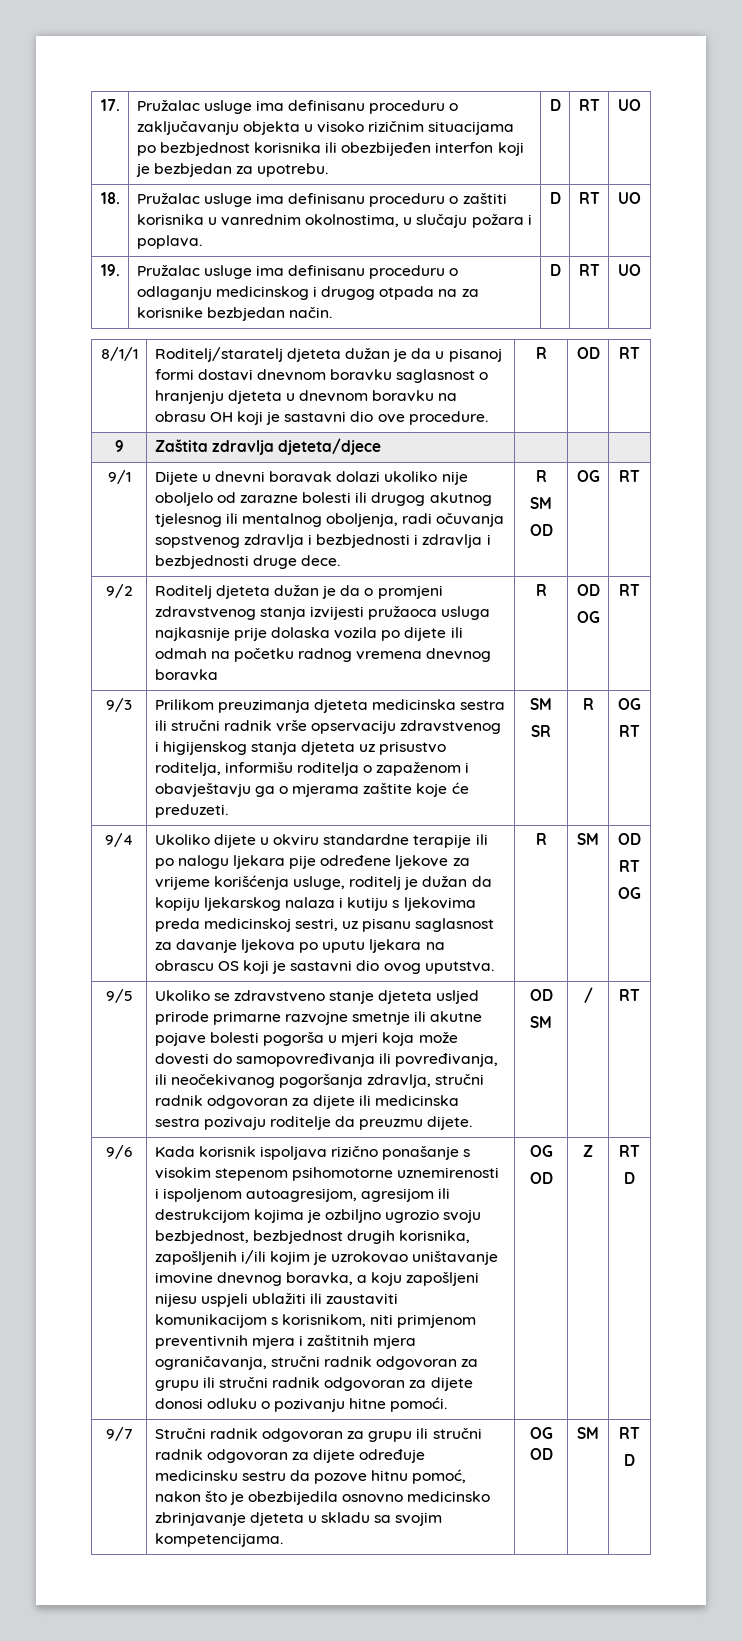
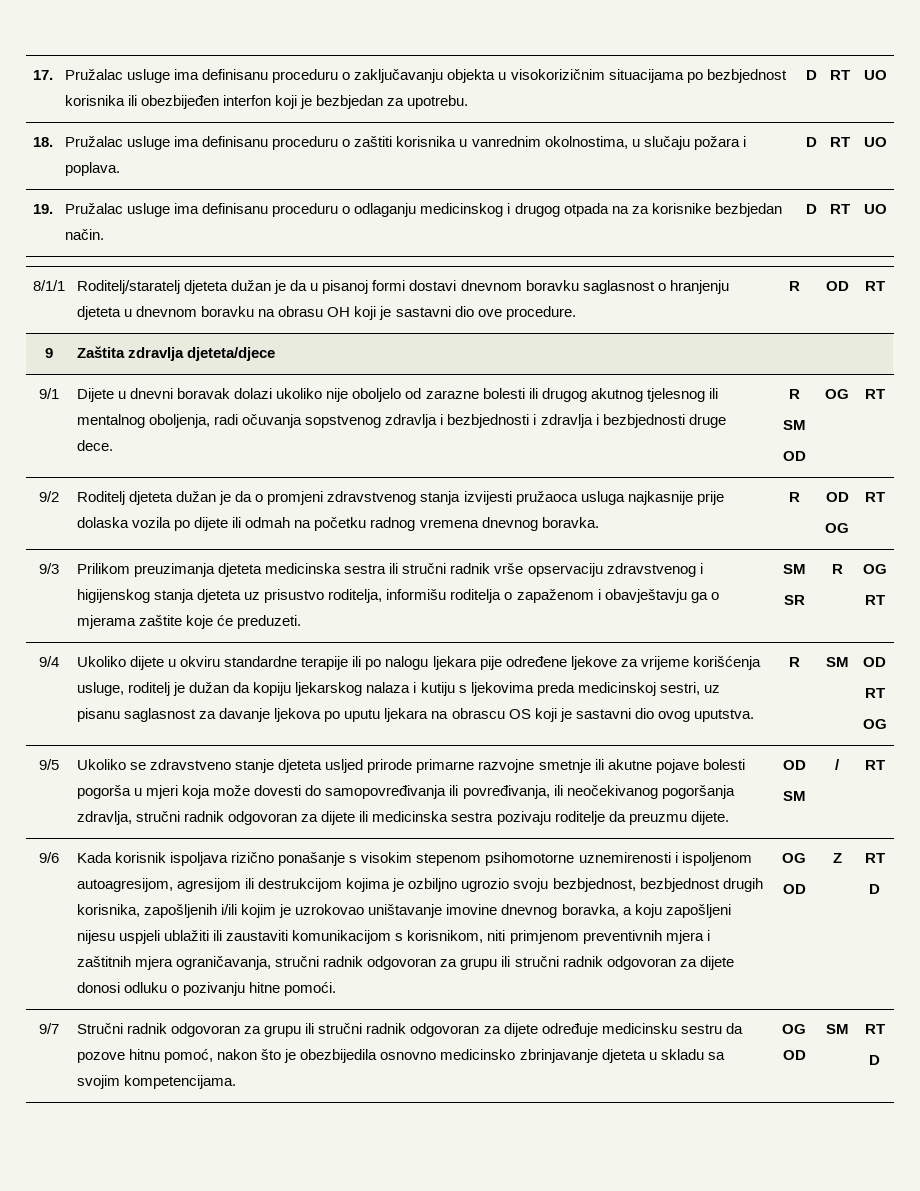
[317,121,425,133] visoko rizičnim -> [510,69,605,80] visokorizičnim
[154,669,218,681] boravka -> [541,517,599,528] boravka.

